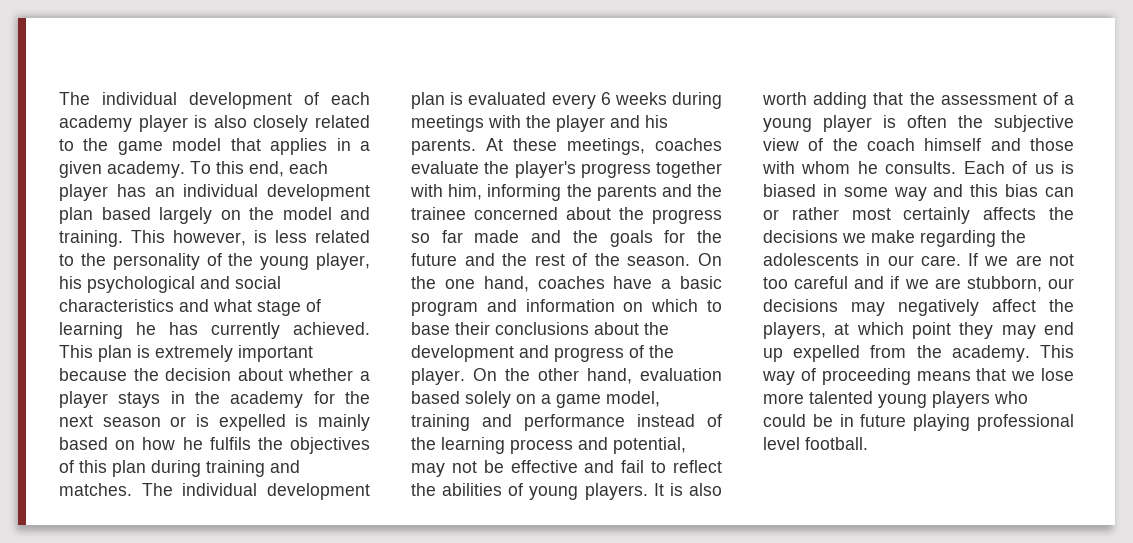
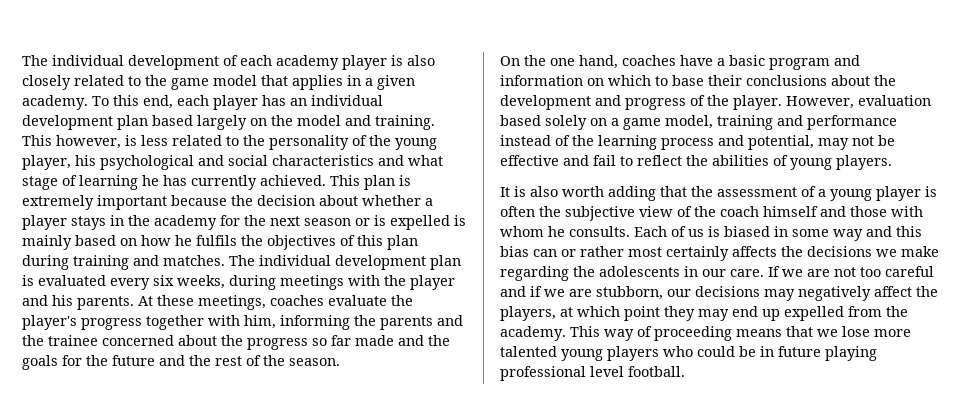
[600,92,667,105] 6 weeks -> [153,275,225,289] six weeks,
(691, 261) none -> (340, 362) //
[473,368,632,384] On the other hand, -> [786,96,854,109] However,
(648, 491) none -> (892, 162) //

